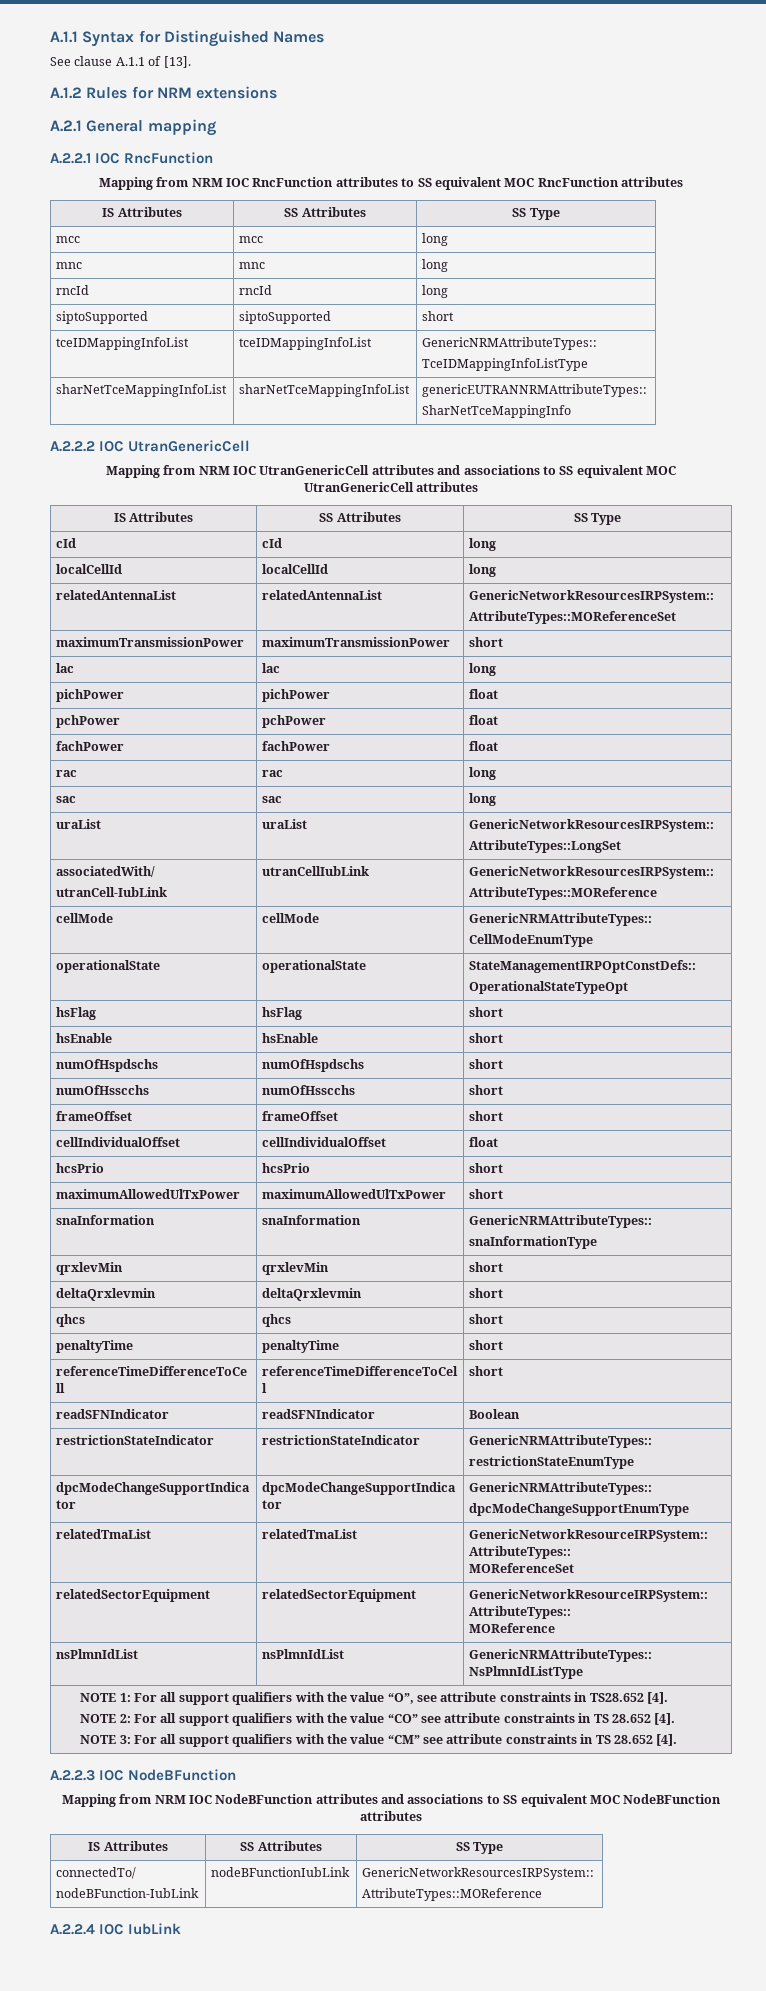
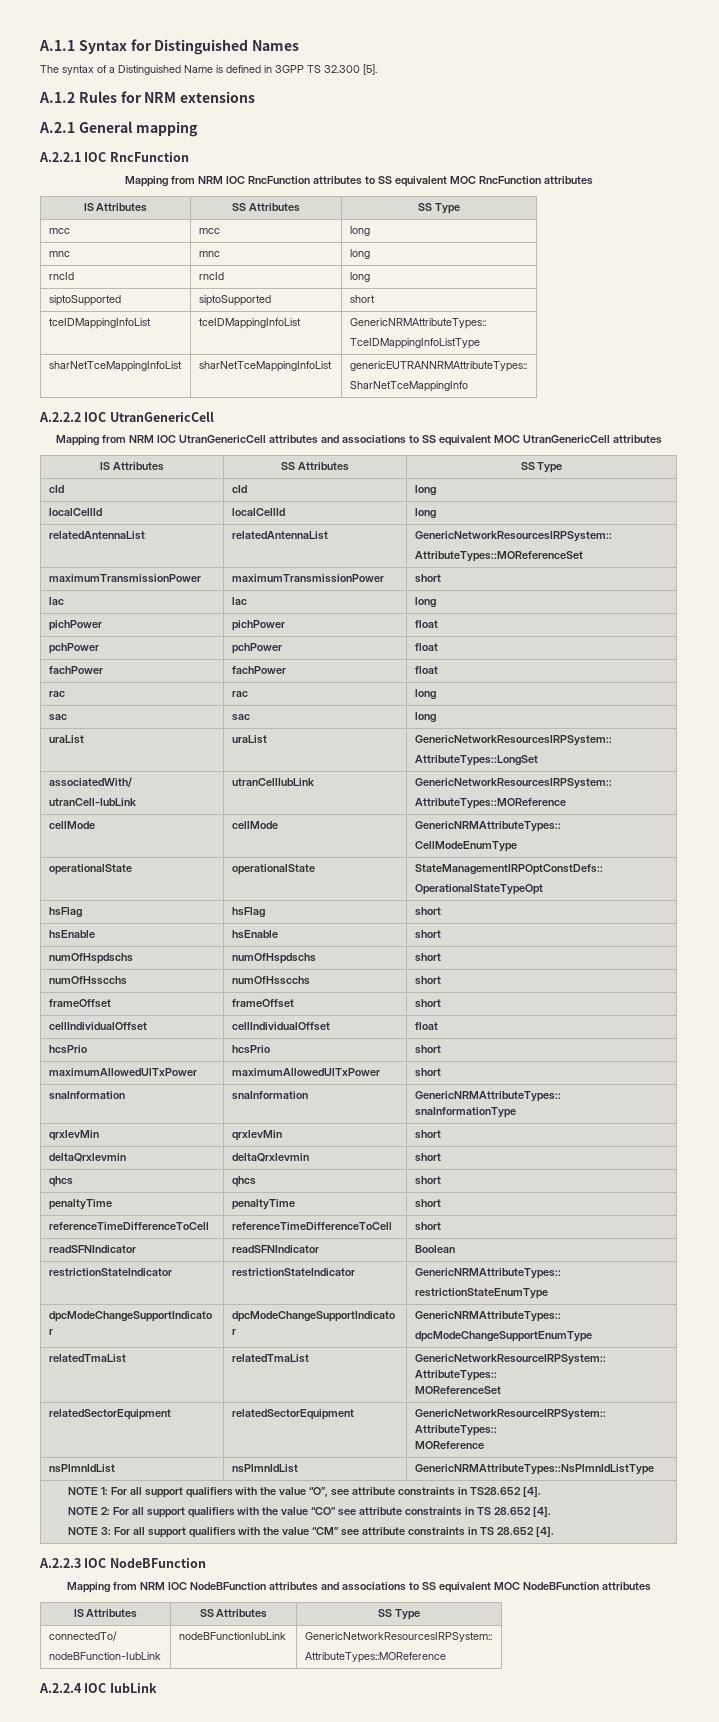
[50,56,191,68] See clause A.1.1 of [13]. -> [40,64,377,75] The syntax of a Distinguished Name is defined in 3GPP TS 32.300 [5].

